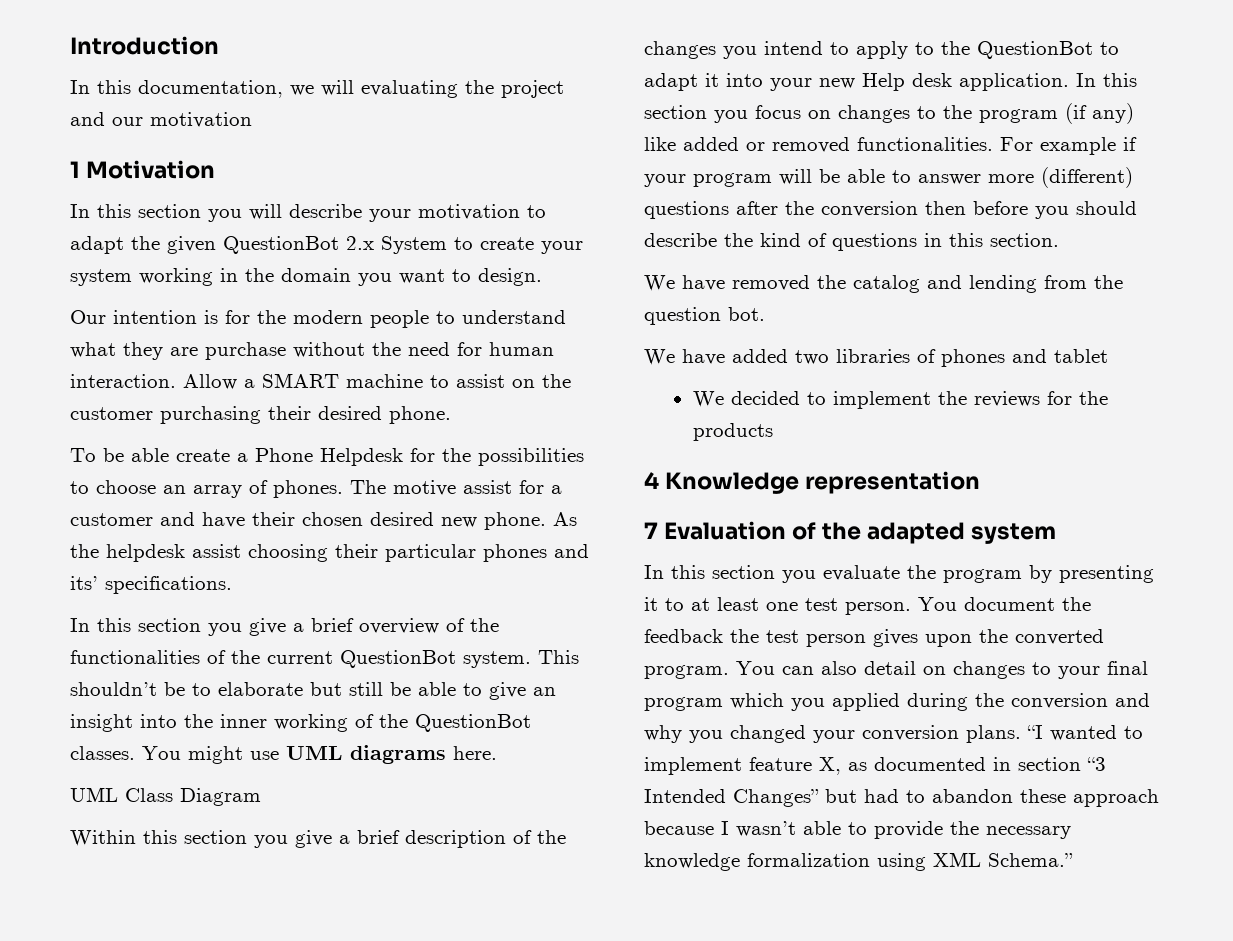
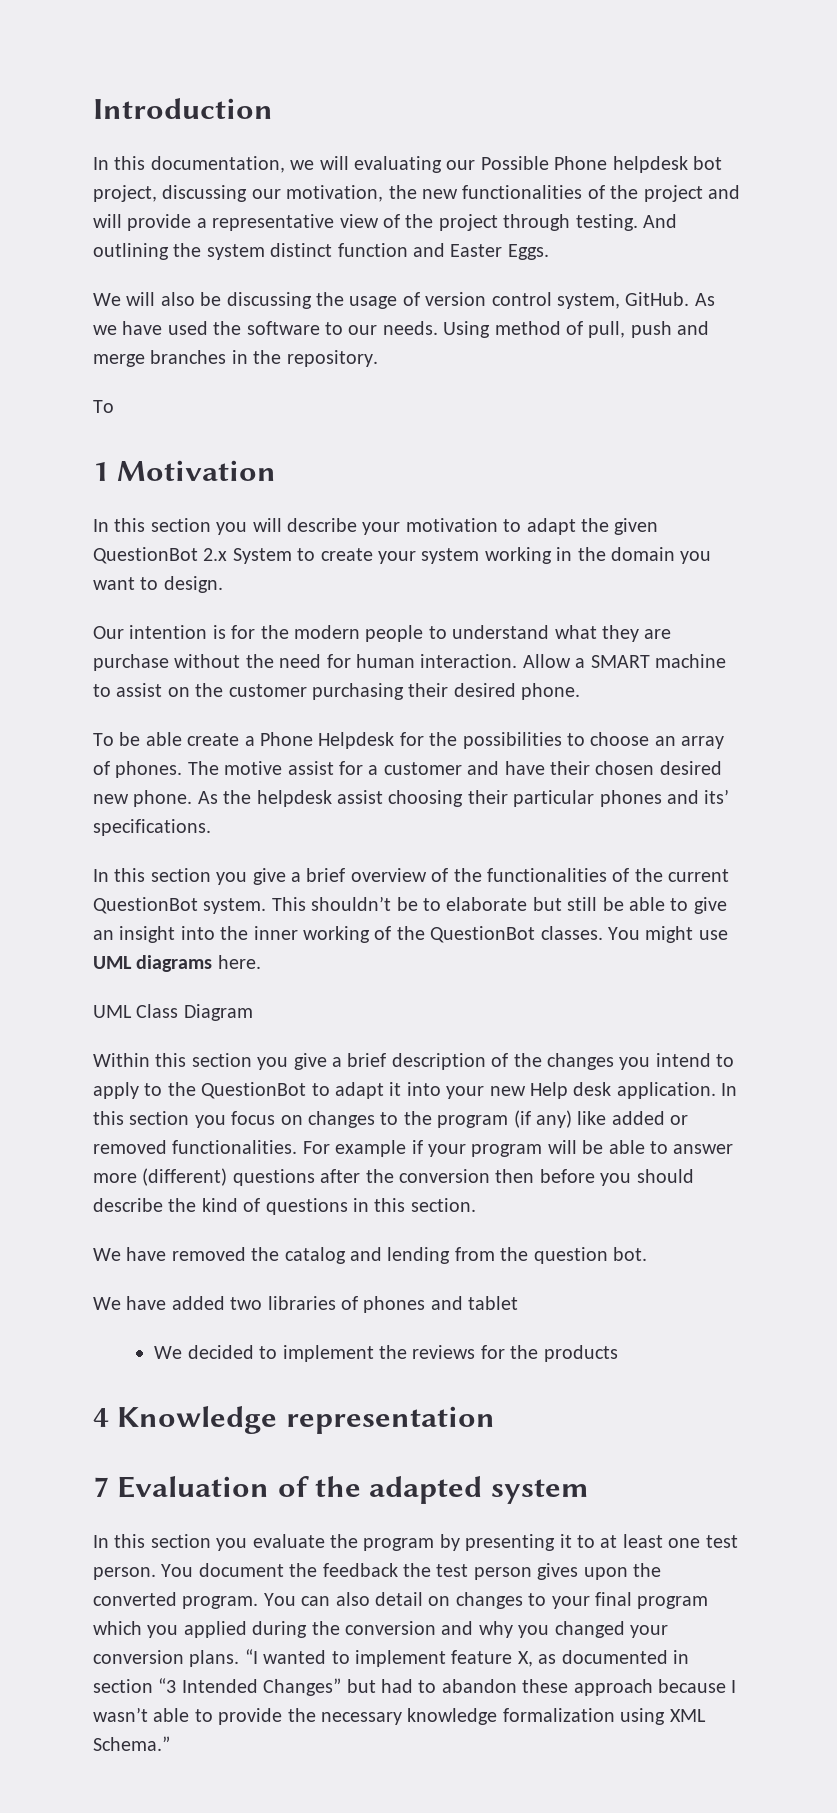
[465,80,564,98] [70,112,252,128] the project and our motivation -> [446,156,722,173] [93,185,740,202] [93,214,677,231] [93,243,549,260] [93,292,715,309] [93,321,710,338] [93,350,378,367] [93,400,114,413] our Possible Phone helpdesk bot project, discussing our motivation, the new functionalities of the project and will provide a representative view of the project through testing. And outlining the system distinct function and Easter Eggs. // We will also be discussing the usage of version control system, GitHub. As we have used the software to our needs. Using method of pull, push and merge branches in the repository. // To

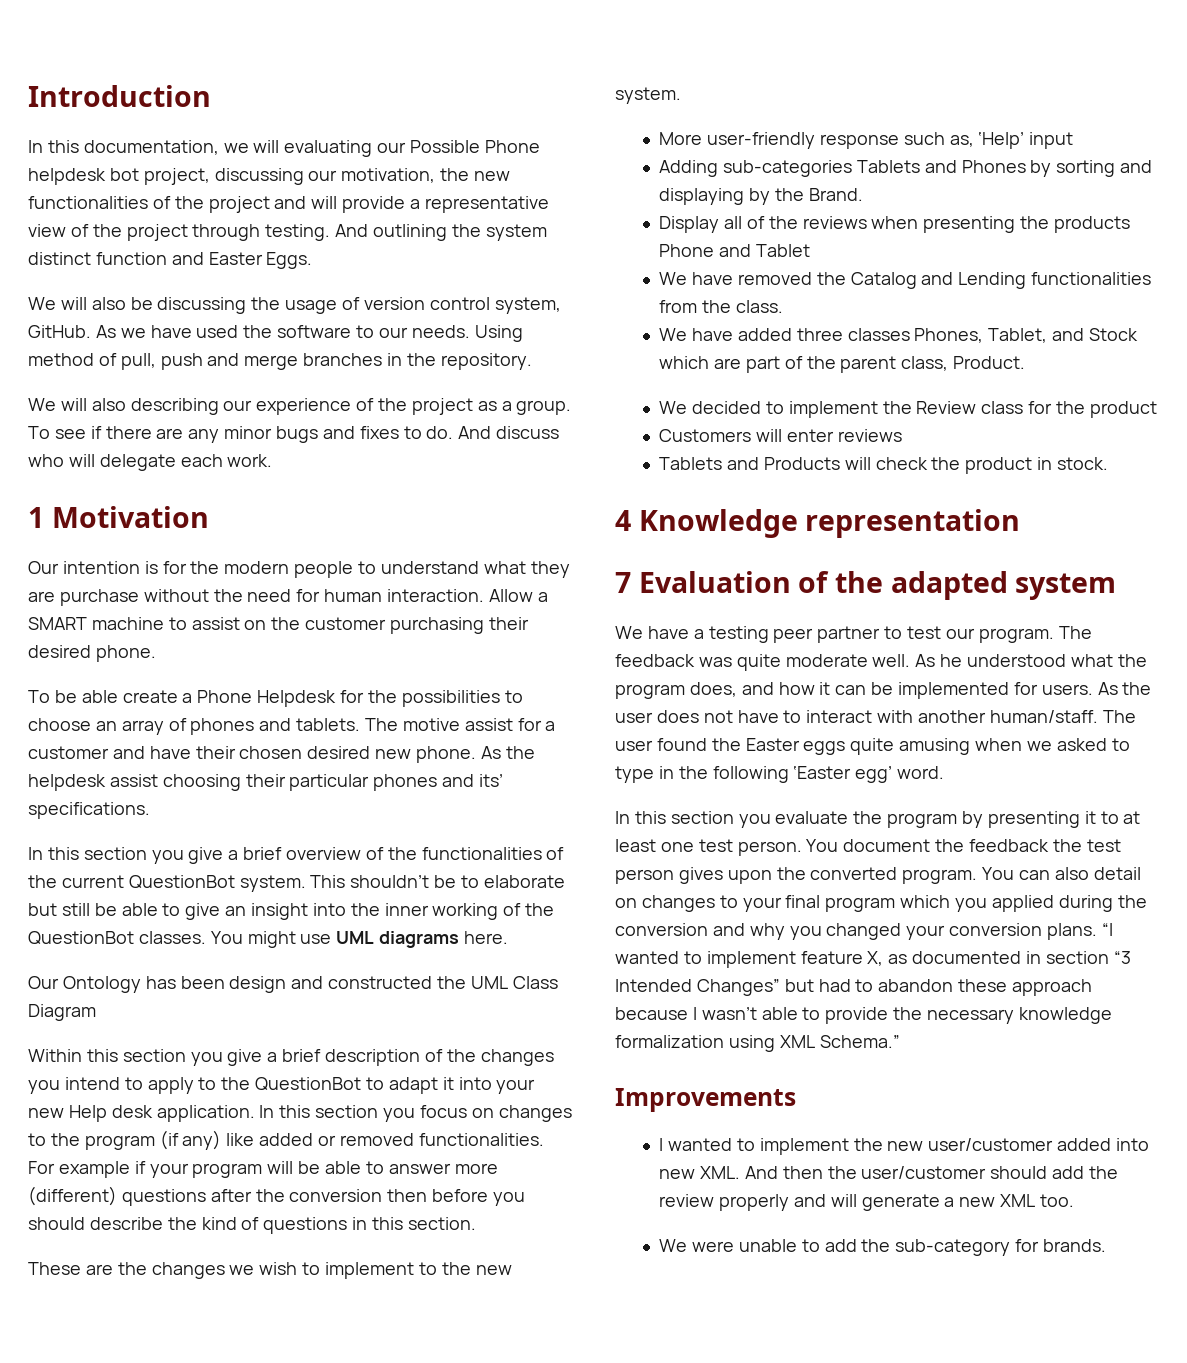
[93,400,114,413] [93,460,277,481] [93,518,659,535] [93,547,712,564] [93,576,223,593] To // 1 Motivation // In this section you will describe your motivation to adapt the given QuestionBot 2.x System to create your system working in the domain you want to design. -> [28,398,572,415] [28,426,560,443] [28,454,273,471] [28,506,209,528] We will also describing our experience of the project as a group. To see if there are any minor bugs and fixes to do. And discuss who will delegate each work. // 1 Motivation
[115,761,183,778] phones. -> [190,718,361,735] phones and tablets.
(261, 962) none -> [28,976,467,993] Our Ontology has been design and constructed the
[93,1247,647,1264] [93,1296,519,1313] We have removed the catalog and lending from the question bot. // We have added two libraries of phones and tablet -> [28,1262,512,1279] [615,87,681,104] [659,132,1074,149] [659,160,1153,177] [659,188,863,205] [659,216,1131,233] [659,244,810,257] [659,272,1152,289] [659,300,783,313] [659,328,1139,343] [659,356,1026,373] These are the changes we wish to implement to the new system. // More user-friendly response such as, ‘Help’ input // Adding sub-categories Tablets and Phones by sorting and displaying by the Brand. // Display all of the reviews when presenting the products Phone and Tablet // We have removed the Catalog and Lending functionalities from the class. // We have added three classes Phones, Tablet, and Stock which are part of the parent class, Product.
[412,1345,618,1362] reviews for the products -> [916,401,1157,418] [659,429,902,442] [659,457,1109,474] Review class for the product // Customers will enter reviews // Tablets and Products will check the product in stock.
(589, 1491) none -> [615,626,1092,643] [615,654,1147,671] [615,682,1152,699] [615,710,1136,723] [615,738,1130,755] [615,766,945,783] // We have a testing peer partner to test our program. The feedback was quite moderate well. As he understood what the program does, and how it can be implemented for users. As the user does not have to interact with another human/staff. The user found the Easter eggs quite amusing when we asked to type in the following ‘Easter egg’ word.
(170, 1743) none -> [615,1088,796,1112] [659,1138,1150,1155] [659,1166,1119,1179] [659,1194,1075,1211] [659,1239,1107,1256] // Improvements // I wanted to implement the new user/customer added into new XML. And then the user/customer should add the review properly and will generate a new XML too. // We were unable to add the sub-category for brands.

